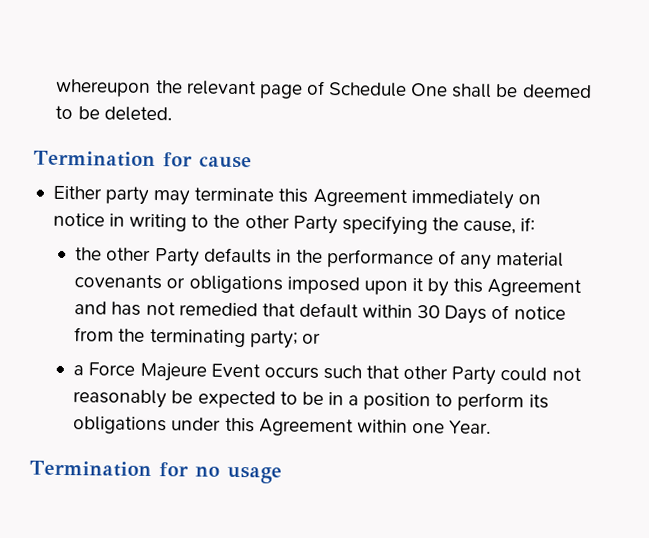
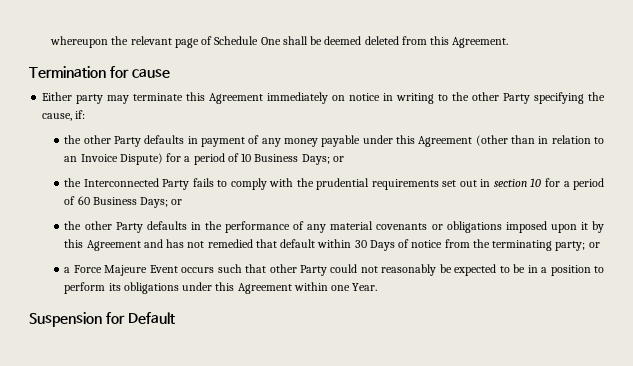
[55,105,172,122] to be deleted. -> [364,36,509,48] deleted from this Agreement.
(536, 224) none -> [64,135,604,147] [64,153,344,165] [64,178,605,190] [64,196,183,208] // the other Party defaults in payment of any money payable under this Agreement (other than in relation to an Invoice Dispute) for a period of 10 Business Days; or // the Interconnected Party fails to comply with the prudential requirements set out in section 10 for a period of 60 Business Days; or
[29,460,282,484] Termination for no usage -> [29,312,175,327] Suspension for Default

